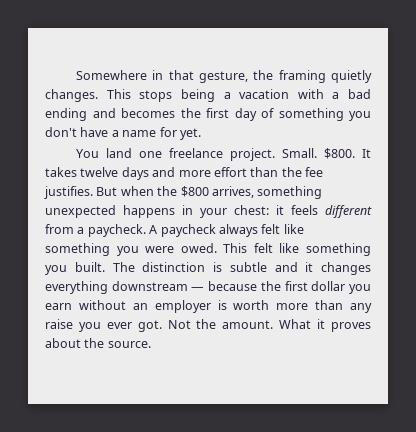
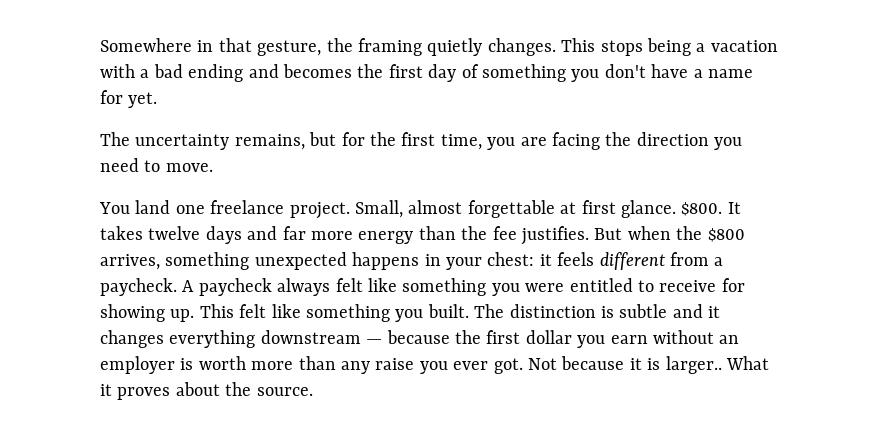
(201, 134) none -> [100,132,743,150] [100,158,213,172] // The uncertainty remains, but for the first time, you are facing the direction you need to move.
[281,148,317,158] Small. -> [355,200,676,218] Small, almost forgettable at first glance.
[178,167,247,177] more effort -> [282,226,414,244] far more energy
[180,243,217,253] owed. -> [569,278,745,292] [100,304,195,322] entitled to receive for showing up.
[196,319,274,329] the amount. -> [561,356,722,374] because it is larger..

